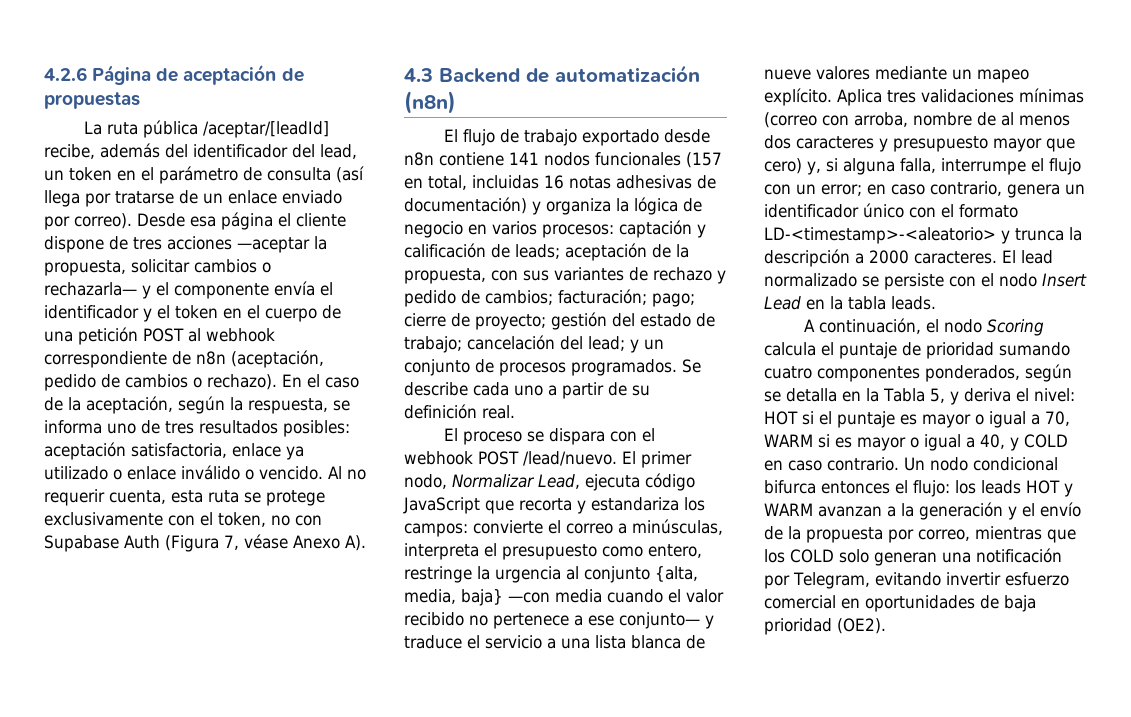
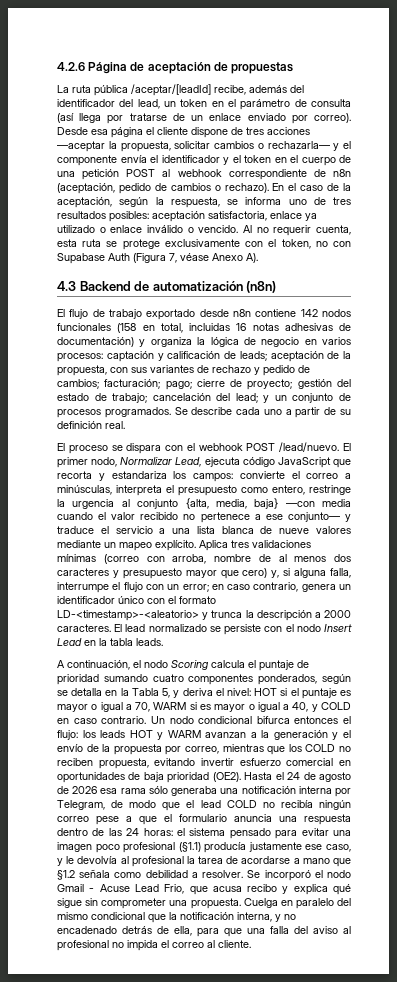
[509,152,539,165] 141 -> [300,309,318,317] 142
[686,152,722,168] (157 -> [117,323,137,333] (158
[839,548,1062,566] [764,572,870,589] solo generan una notificación por Telegram, -> [339,746,351,752] [57,758,149,769] no reciben propuesta,
(886, 626) none -> [244,772,352,782] [57,786,352,797] [57,800,351,811] [57,814,351,825] [57,828,351,839] [57,842,351,853] [57,856,352,867] [57,869,352,881] [57,884,352,895] [57,898,351,909] [57,912,296,923] [57,926,351,937] [57,940,251,951] Hasta el 24 de agosto de 2026 esa rama sólo generaba una notificación interna por Telegram, de modo que el lead COLD no recibía ningún correo pese a que el formulario anuncia una respuesta dentro de las 24 horas: el sistema pensado para evitar una imagen poco profesional (§1.1) producía justamente ese caso, y le devolvía al profesional la tarea de acordarse a mano que §1.2 señala como debilidad a resolver. Se incorporó el nodo Gmail - Acuse Lead Frio, que acusa recibo y explica qué sigue sin comprometer una propuesta. Cuelga en paralelo del mismo condicional que la notificación interna, y no encadenado detrás de ella, para que una falla del aviso al profesional no impida el correo al cliente.

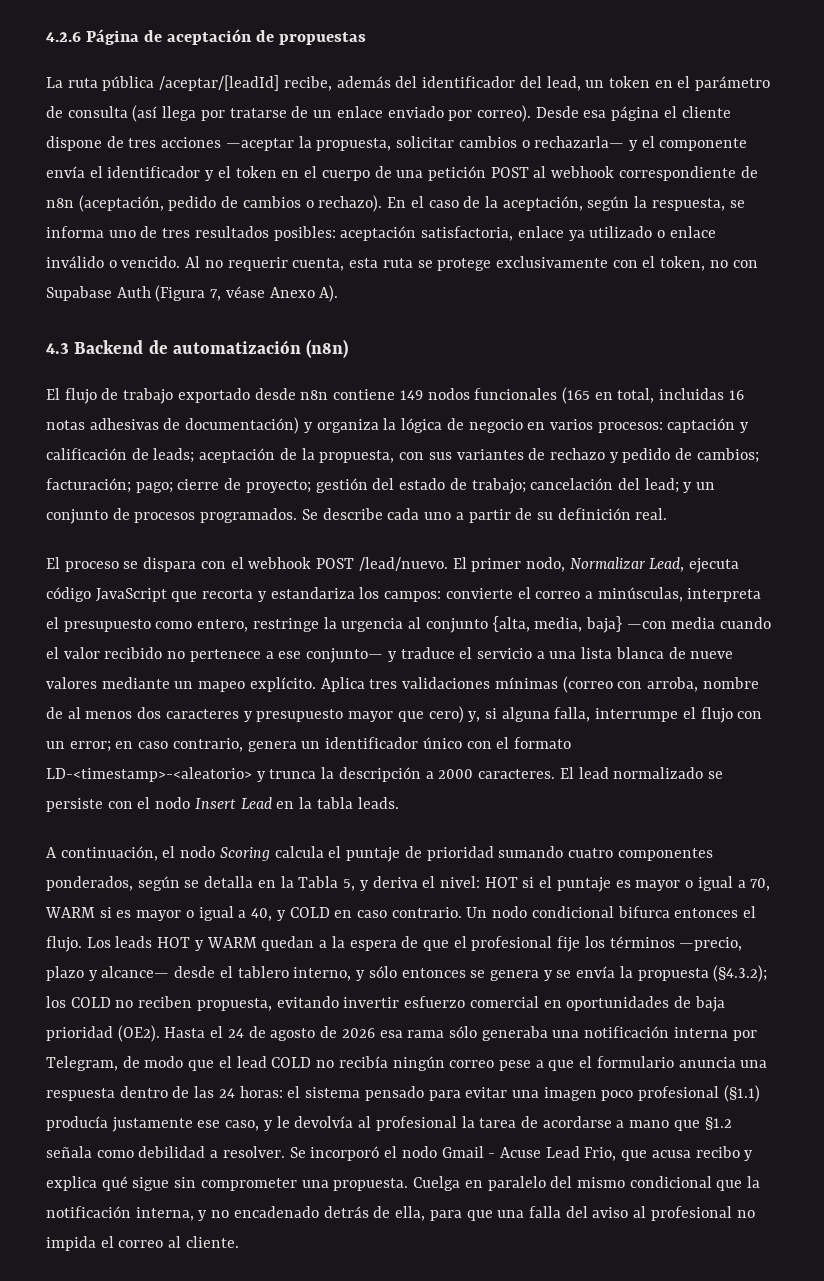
[300,309,318,317] 142 -> [399,390,423,400] 149
[117,323,137,333] (158 -> [561,387,590,404] (165
[57,730,96,740] flujo: los -> [46,936,111,952] flujo. Los
[205,732,247,738] avanzan -> [261,936,315,951] quedan
[273,730,351,740] [57,744,286,755] generación y el envío de la propuesta por correo, mientras que -> [349,936,743,952] [46,965,768,982] espera de que el profesional fije los términos —precio, plazo y alcance— desde el tablero interno, y sólo entonces se genera y se envía la propuesta (§4.3.2);

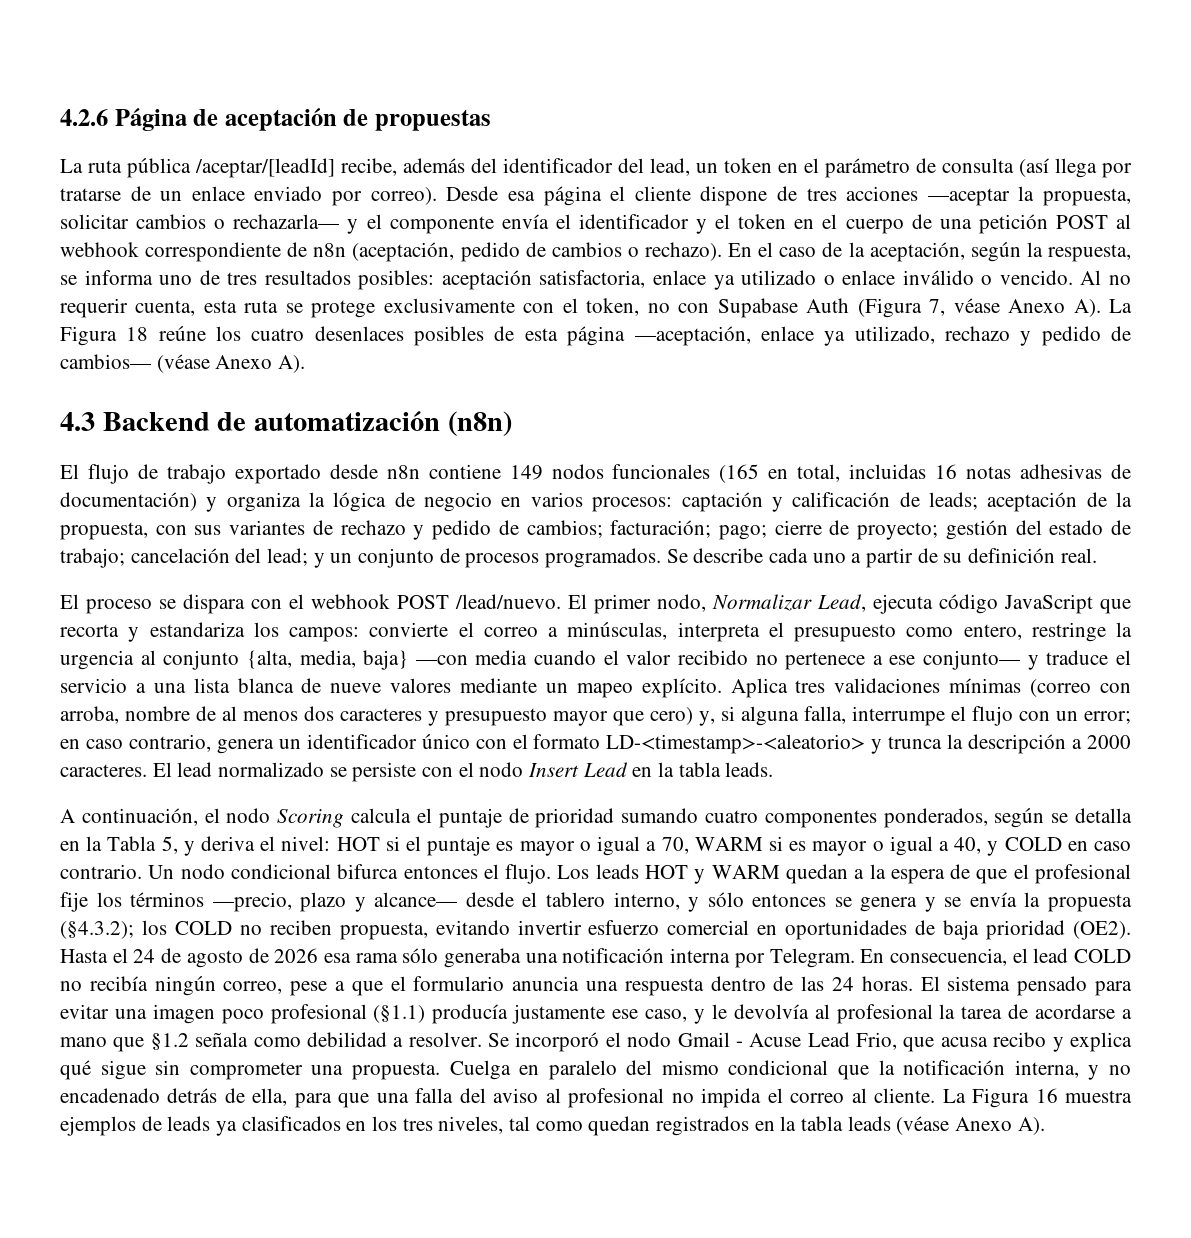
(339, 293) none -> [1109,299,1133,313] [60,326,1132,346] [60,354,306,373] La Figura 18 reúne los cuatro desenlaces posibles de esta página —aceptación, enlace ya utilizado, rechazo y pedido de cambios— (véase Anexo A).
[46,1056,215,1071] Telegram, de modo que -> [769,948,1007,968] Telegram. En consecuencia,
[449,1060,495,1068] correo -> [223,981,283,994] correo,
[239,1086,301,1098] horas: el -> [861,976,940,991] horas. El
(239, 1242) none -> [942,1088,1132,1108] [60,1116,1045,1136] La Figura 16 muestra ejemplos de leads ya clasificados en los tres niveles, tal como quedan registrados en la tabla leads (véase Anexo A).

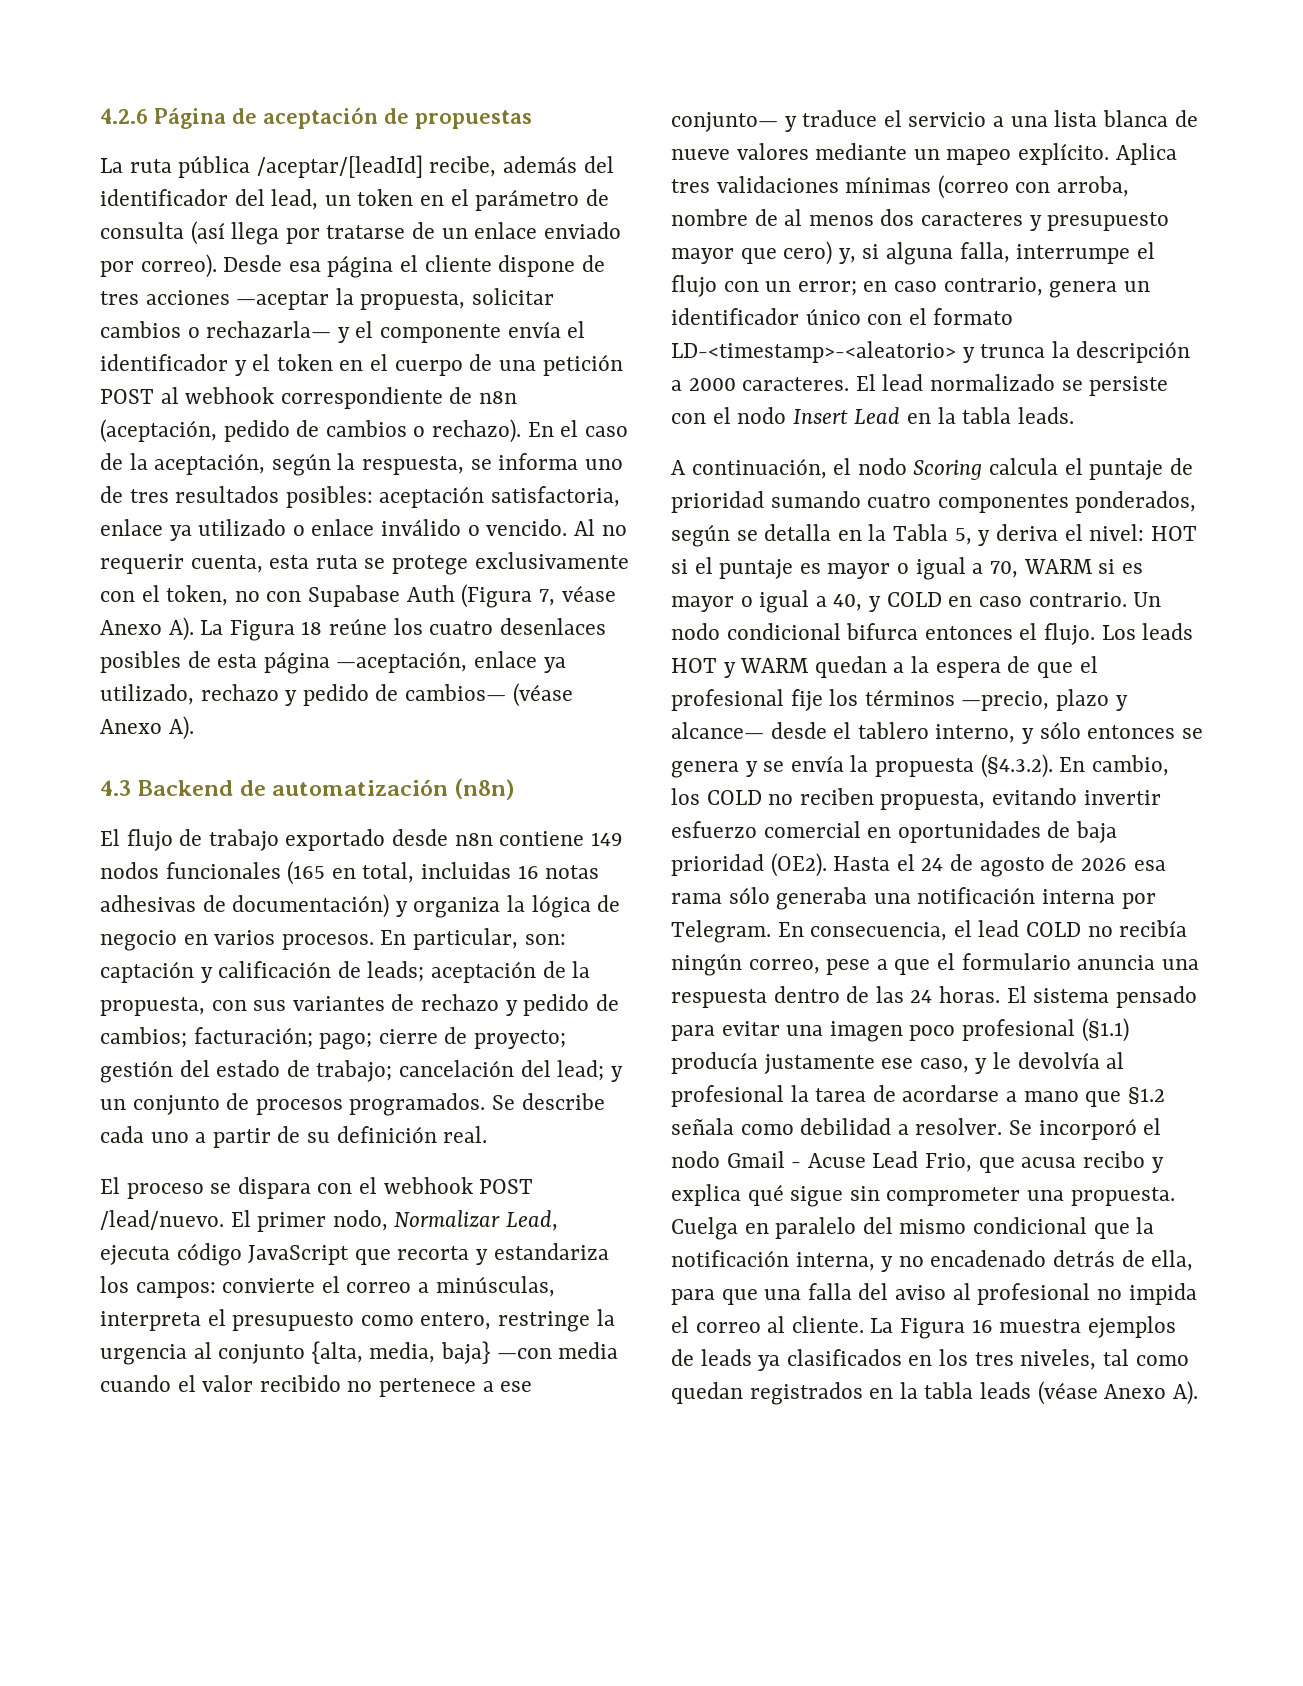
[592,497,673,512] procesos: -> [281,928,566,950] procesos. En particular, son:
[60,921,134,939] (§4.3.2); -> [980,754,1169,778] (§4.3.2). En cambio,

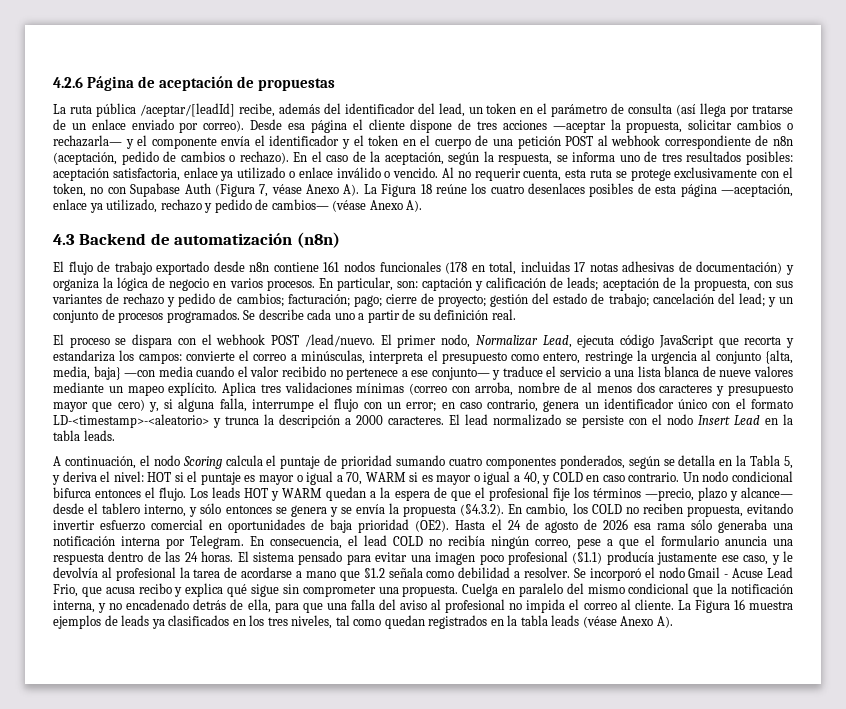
[590,832,623,846] 149 -> [323,261,340,272] 161
[287,861,326,885] (165 -> [445,262,468,274] (178
[517,865,539,879] 16 -> [574,262,586,272] 17

